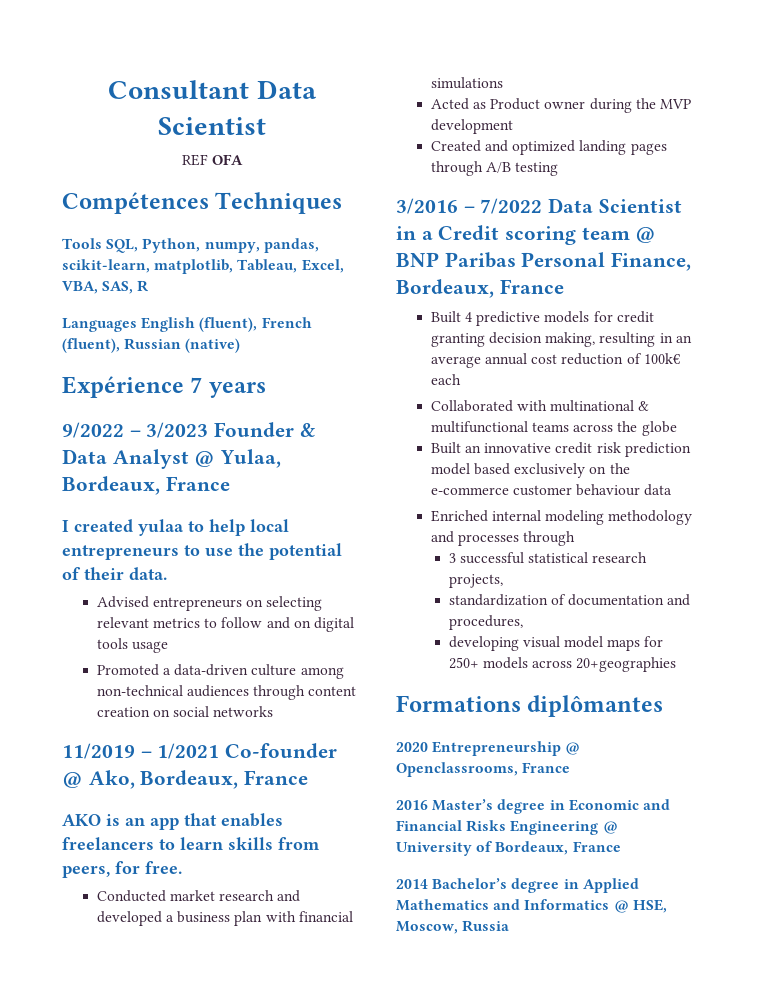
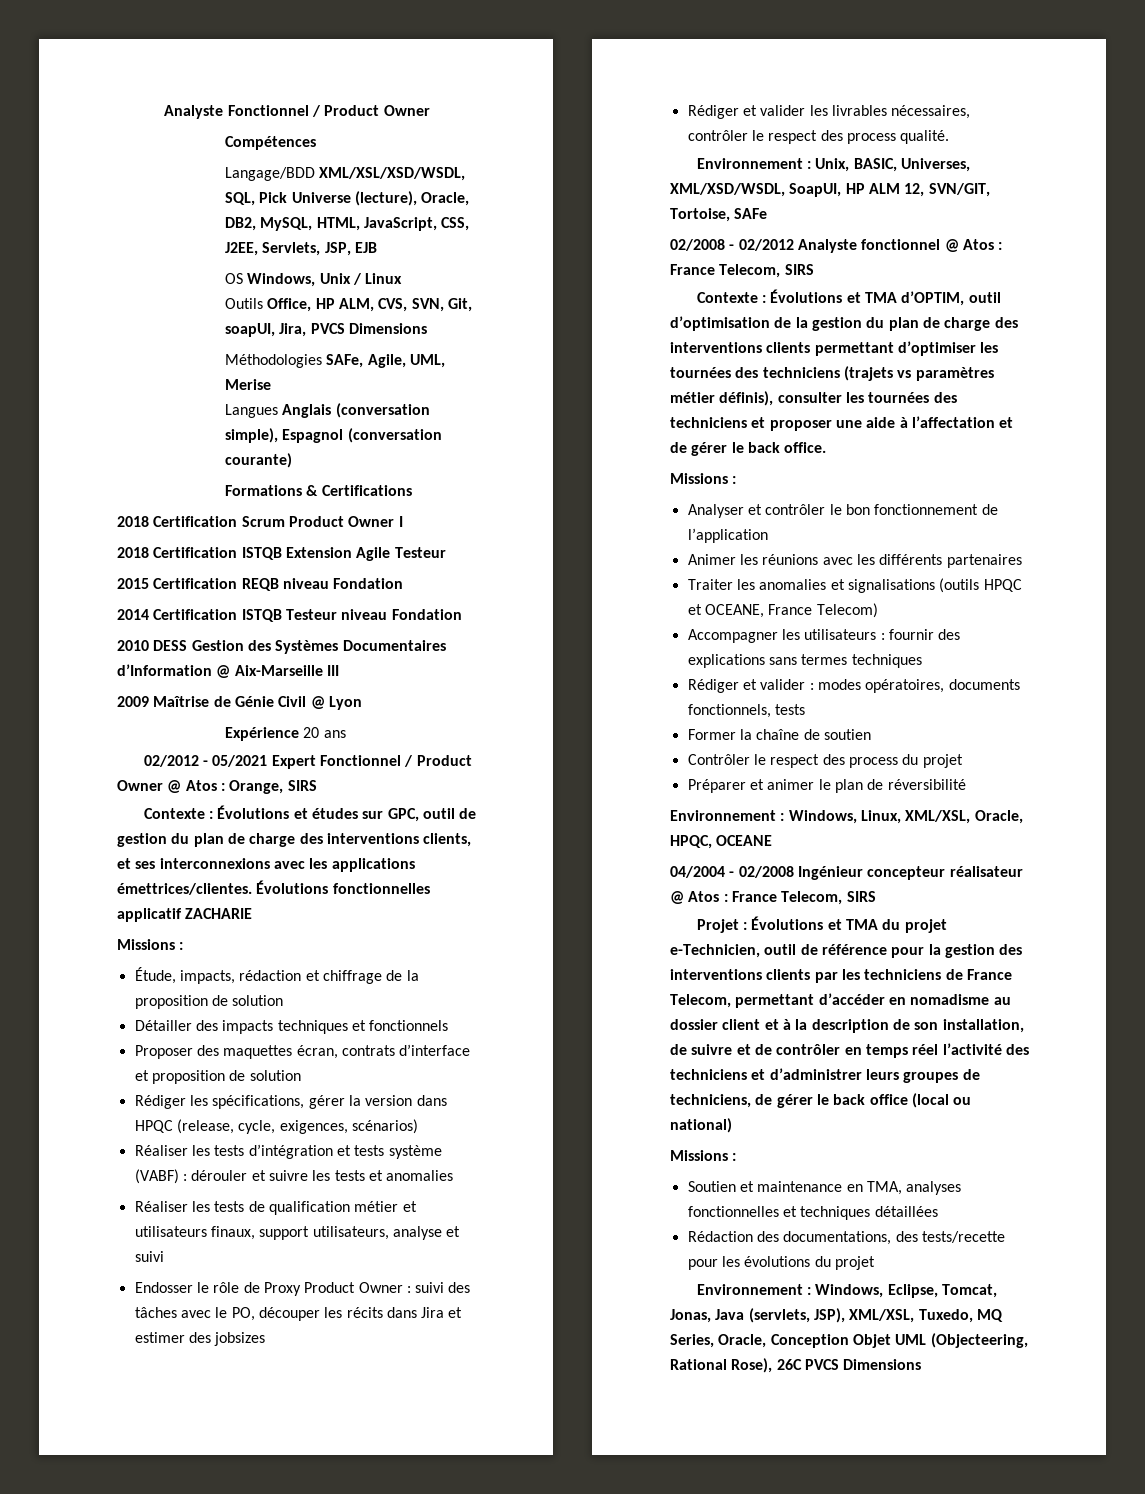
[108,80,317,99] [158,117,266,135] [181,154,244,166] [62,192,343,214] [62,238,319,253] [62,259,344,274] [62,280,149,294] [62,317,312,332] [62,338,241,353] [62,376,266,398] [62,422,315,438] [62,449,282,469] [62,476,230,495] [62,519,289,536] [62,543,342,560] [62,567,167,580] [96,596,323,611] [96,617,354,632] [96,638,169,653] [96,664,344,679] [96,685,357,700] [96,706,274,717] [62,743,338,759] [62,770,309,789] [62,813,283,830] [62,837,320,850] [62,861,182,878] [96,890,301,902] [96,911,353,926] [430,77,503,89] [430,98,691,113] [430,119,513,134] [430,140,667,155] [430,161,559,176] [396,198,682,214] [396,225,657,245] [396,252,692,271] [396,279,564,298] [430,311,654,326] [430,332,692,347] [430,353,680,368] [430,374,461,385] [430,400,650,412] [430,421,677,436] [430,442,691,457] [430,463,630,478] [430,484,673,496] [430,510,693,525] [430,531,576,546] [448,552,648,564] [448,574,503,588] [448,594,691,606] [448,615,523,630] [448,636,664,651] [448,657,677,672] [396,695,664,717] [396,741,581,756] [396,762,571,777] [396,799,670,814] [396,820,618,835] [396,841,621,856] [396,878,639,893] [396,899,667,913] [396,920,510,934] Consultant Data Scientist // REF OFA // Compétences Techniques // Tools SQL, Python, numpy, pandas, scikit-learn, matplotlib, Tableau, Excel, VBA, SAS, R // Languages English (fluent), French (fluent), Russian (native) // Expérience 7 years // 9/2022 – 3/2023 Founder & Data Analyst @ Yulaa, Bordeaux, France // I created yulaa to help local entrepreneurs to use the potential of their data. // Advised entrepreneurs on selecting relevant metrics to follow and on digital tools usage // Promoted a data-driven culture among non-technical audiences through content creation on social networks // 11/2019 – 1/2021 Co-founder @ Ako, Bordeaux, France // AKO is an app that enables freelancers to learn skills from peers, for free. // Conducted market research and developed a business plan with financial simulations // Acted as Product owner during the MVP development // Created and optimized landing pages through A/B testing // 3/2016 – 7/2022 Data Scientist in a Credit scoring team @ BNP Paribas Personal Finance, Bordeaux, France // Built 4 predictive models for credit granting decision making, resulting in an average annual cost reduction of 100k€ each // Collaborated with multinational & multifunctional teams across the globe // Built an innovative credit risk prediction model based exclusively on the e-commerce customer behaviour data // Enriched internal modeling methodology and processes through // 3 successful statistical research projects, // standardization of documentation and procedures, // developing visual model maps for 250+ models across 20+geographies // Formations diplômantes // 2020 Entrepreneurship @ Openclassrooms, France // 2016 Master’s degree in Economic and Financial Risks Engineering @ University of Bordeaux, France // 2014 Bachelor’s degree in Applied Mathematics and Informatics @ HSE, Moscow, Russia -> [164,105,430,119] [225,136,316,150] [225,167,466,181] [225,191,470,206] [225,217,470,231] [225,242,377,256] [225,273,403,287] [225,298,472,312] [225,323,427,337] [225,354,445,368] [225,379,271,390] [225,403,430,418] [225,428,442,443] [225,453,292,468] [225,485,412,496] [117,516,403,527] [117,547,446,561] [117,578,404,591] [117,609,462,622] [117,640,446,654] [117,664,339,678] [117,696,362,710] [225,727,346,741] [143,755,472,769] [117,780,317,794] [143,805,477,822] [117,833,472,847] [117,858,415,872] [117,880,430,895] [117,908,253,922] [117,939,184,950] [134,967,419,984] [134,995,284,1009] [134,1020,449,1034] [134,1044,471,1059] [134,1070,301,1084] [134,1095,447,1109] [134,1119,418,1134] [134,1144,442,1159] [134,1169,454,1184] [134,1201,417,1215] [134,1226,461,1240] [134,1251,164,1262] [134,1282,471,1296] [134,1307,463,1321] [134,1332,266,1346] [687,105,971,119] [687,130,950,144] [696,158,971,172] [670,183,990,197] [670,208,768,222] [670,239,1003,253] [670,264,814,278] [696,289,1001,306] [670,316,1018,331] [670,341,999,356] [670,366,994,381] [670,391,957,406] [670,416,1014,431] [670,442,827,456] [670,473,737,484] [687,504,998,518] [687,528,768,543] [687,554,1022,568] [687,578,1022,593] [687,603,878,618] [687,629,961,643] [687,654,922,668] [687,679,1020,693] [687,704,805,718] [687,729,871,740] [687,754,963,768] [687,779,966,793] [670,810,1023,824] [670,835,773,849] [670,866,1023,880] [670,891,876,905] [696,916,947,933] [670,944,1023,958] [670,969,1012,983] [670,993,1011,1008] [670,1019,1024,1033] [670,1043,1029,1058] [670,1068,980,1083] [670,1093,972,1108] [670,1118,732,1133] [670,1150,737,1161] [687,1181,962,1195] [687,1206,938,1220] [687,1231,1005,1245] [687,1256,875,1270] [696,1284,998,1298] [670,1308,1003,1323] [670,1333,1028,1348] [670,1358,922,1373] Analyste Fonctionnel / Product Owner // Compétences // Langage/BDD XML/XSL/XSD/WSDL, SQL, Pick Universe (lecture), Oracle, DB2, MySQL, HTML, JavaScript, CSS, J2EE, Servlets, JSP, EJB // OS Windows, Unix / Linux // Outils Office, HP ALM, CVS, SVN, Git, soapUI, Jira, PVCS Dimensions // Méthodologies SAFe, Agile, UML, Merise // Langues Anglais (conversation simple), Espagnol (conversation courante) // Formations & Certifications // 2018 Certification Scrum Product Owner I // 2018 Certification ISTQB Extension Agile Testeur // 2015 Certification REQB niveau Fondation // 2014 Certification ISTQB Testeur niveau Fondation // 2010 DESS Gestion des Systèmes Documentaires d’Information @ Aix-Marseille III // 2009 Maîtrise de Génie Civil @ Lyon // Expérience 20 ans // 02/2012 - 05/2021 Expert Fonctionnel / Product Owner @ Atos : Orange, SIRS // Contexte : Évolutions et études sur GPC, outil de gestion du plan de charge des interventions clients, et ses interconnexions avec les applications émettrices/clientes. Évolutions fonctionnelles applicatif ZACHARIE // Missions : // Étude, impacts, rédaction et chiffrage de la proposition de solution // Détailler des impacts techniques et fonctionnels // Proposer des maquettes écran, contrats d’interface et proposition de solution // Rédiger les spécifications, gérer la version dans HPQC (release, cycle, exigences, scénarios) // Réaliser les tests d’intégration et tests système (VABF) : dérouler et suivre les tests et anomalies // Réaliser les tests de qualification métier et utilisateurs finaux, support utilisateurs, analyse et suivi // Endosser le rôle de Proxy Product Owner : suivi des tâches avec le PO, découper les récits dans Jira et estimer des jobsizes // Rédiger et valider les livrables nécessaires, contrôler le respect des process qualité. // Environnement : Unix, BASIC, Universes, XML/XSD/WSDL, SoapUI, HP ALM 12, SVN/GIT, Tortoise, SAFe // 02/2008 - 02/2012 Analyste fonctionnel @ Atos : France Telecom, SIRS // Contexte : Évolutions et TMA d’OPTIM, outil d’optimisation de la gestion du plan de charge des interventions clients permettant d’optimiser les tournées des techniciens (trajets vs paramètres métier définis), consulter les tournées des techniciens et proposer une aide à l’affectation et de gérer le back office. // Missions : // Analyser et contrôler le bon fonctionnement de l’application // Animer les réunions avec les différents partenaires // Traiter les anomalies et signalisations (outils HPQC et OCEANE, France Telecom) // Accompagner les utilisateurs : fournir des explications sans termes techniques // Rédiger et valider : modes opératoires, documents fonctionnels, tests // Former la chaîne de soutien // Contrôler le respect des process du projet // Préparer et animer le plan de réversibilité // Environnement : Windows, Linux, XML/XSL, Oracle, HPQC, OCEANE // 04/2004 - 02/2008 Ingénieur concepteur réalisateur @ Atos : France Telecom, SIRS // Projet : Évolutions et TMA du projet e-Technicien, outil de référence pour la gestion des interventions clients par les techniciens de France Telecom, permettant d’accéder en nomadisme au dossier client et à la description de son installation, de suivre et de contrôler en temps réel l’activité des techniciens et d’administrer leurs groupes de techniciens, de gérer le back office (local ou national) // Missions : // Soutien et maintenance en TMA, analyses fonctionnelles et techniques détaillées // Rédaction des documentations, des tests/recette pour les évolutions du projet // Environnement : Windows, Eclipse, Tomcat, Jonas, Java (servlets, JSP), XML/XSL, Tuxedo, MQ Series, Oracle, Conception Objet UML (Objecteering, Rational Rose), 26C PVCS Dimensions

